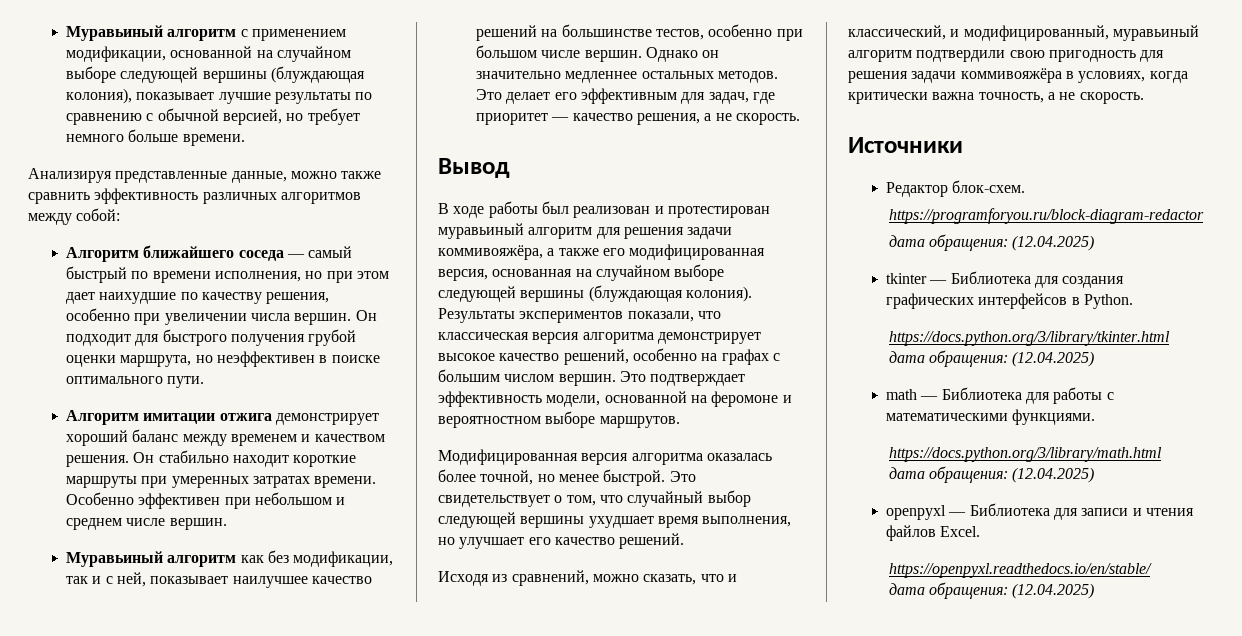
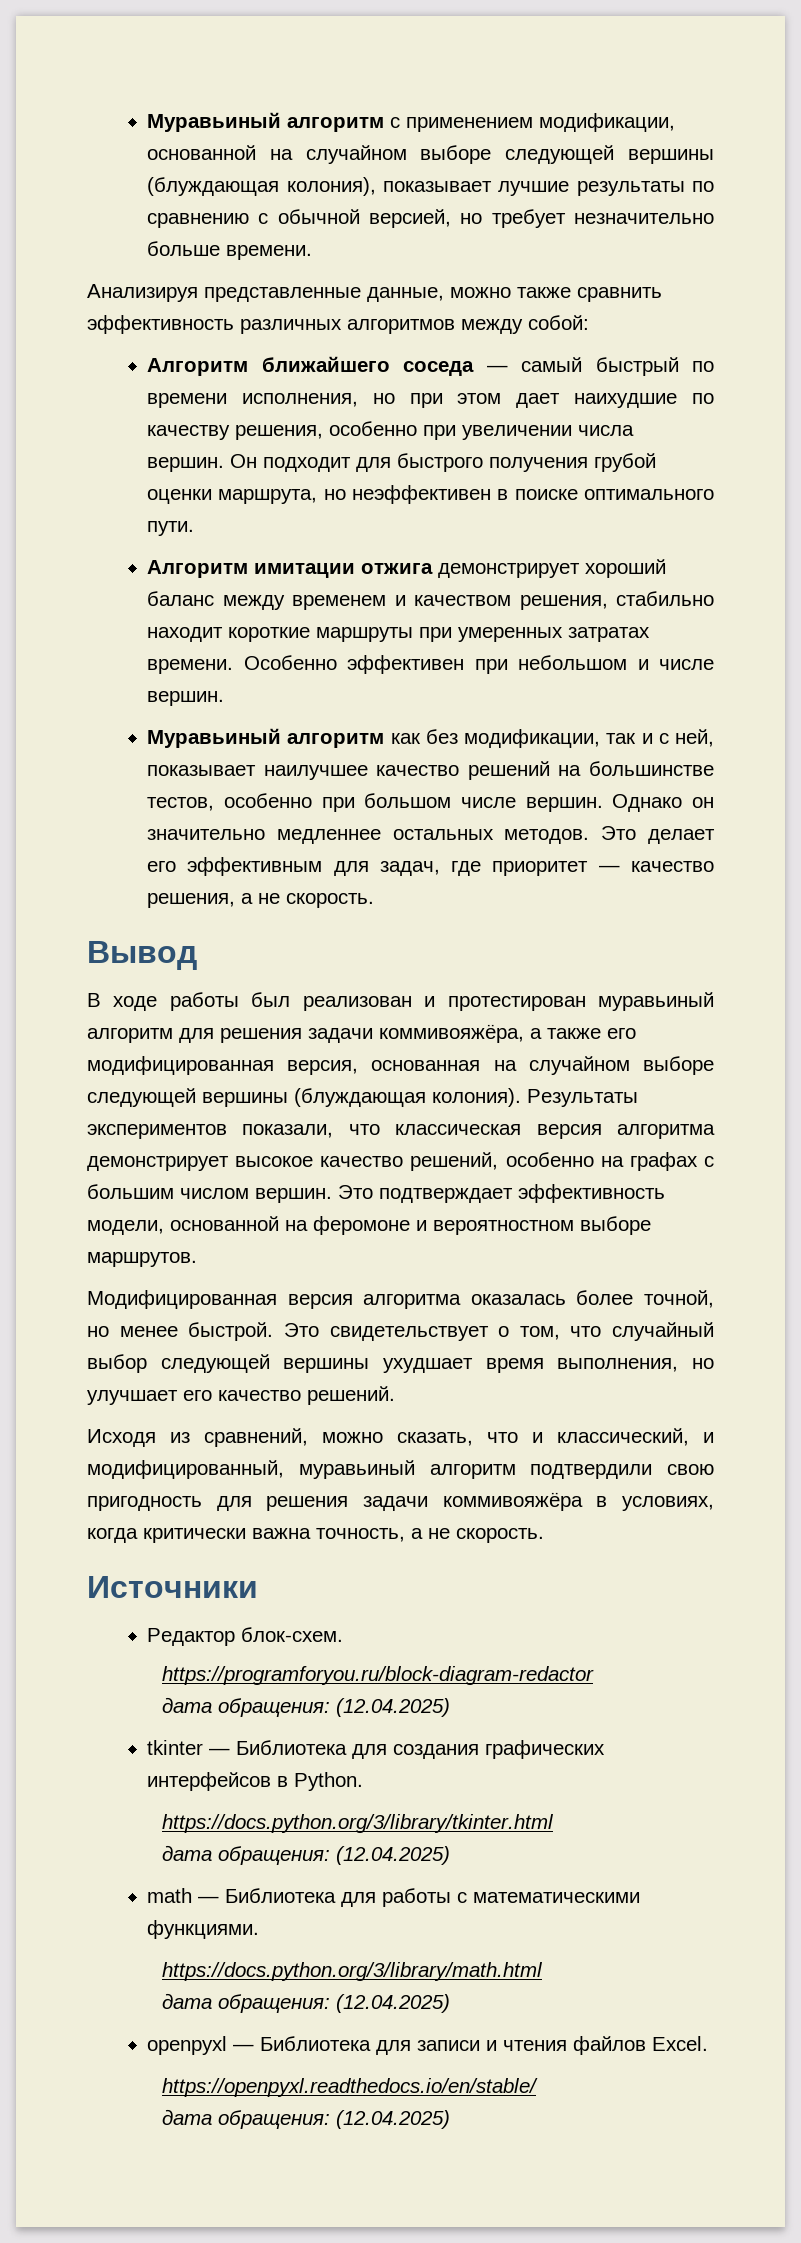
[65,134,124,142] немного -> [574,213,714,224] незначительно
[65,452,155,467] решения. Он -> [519,595,608,610] решения,
[65,518,122,530] среднем -> (649, 664) none

